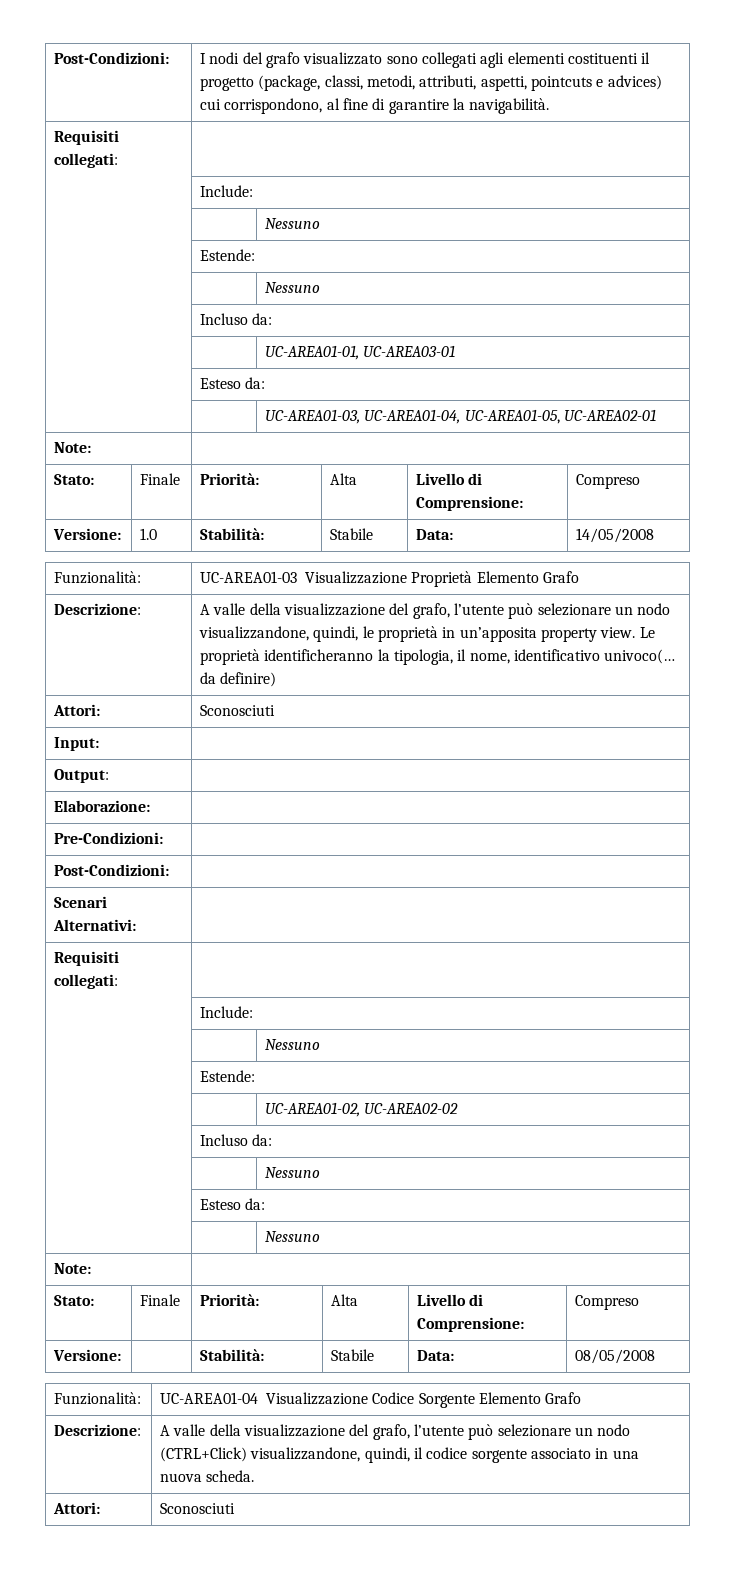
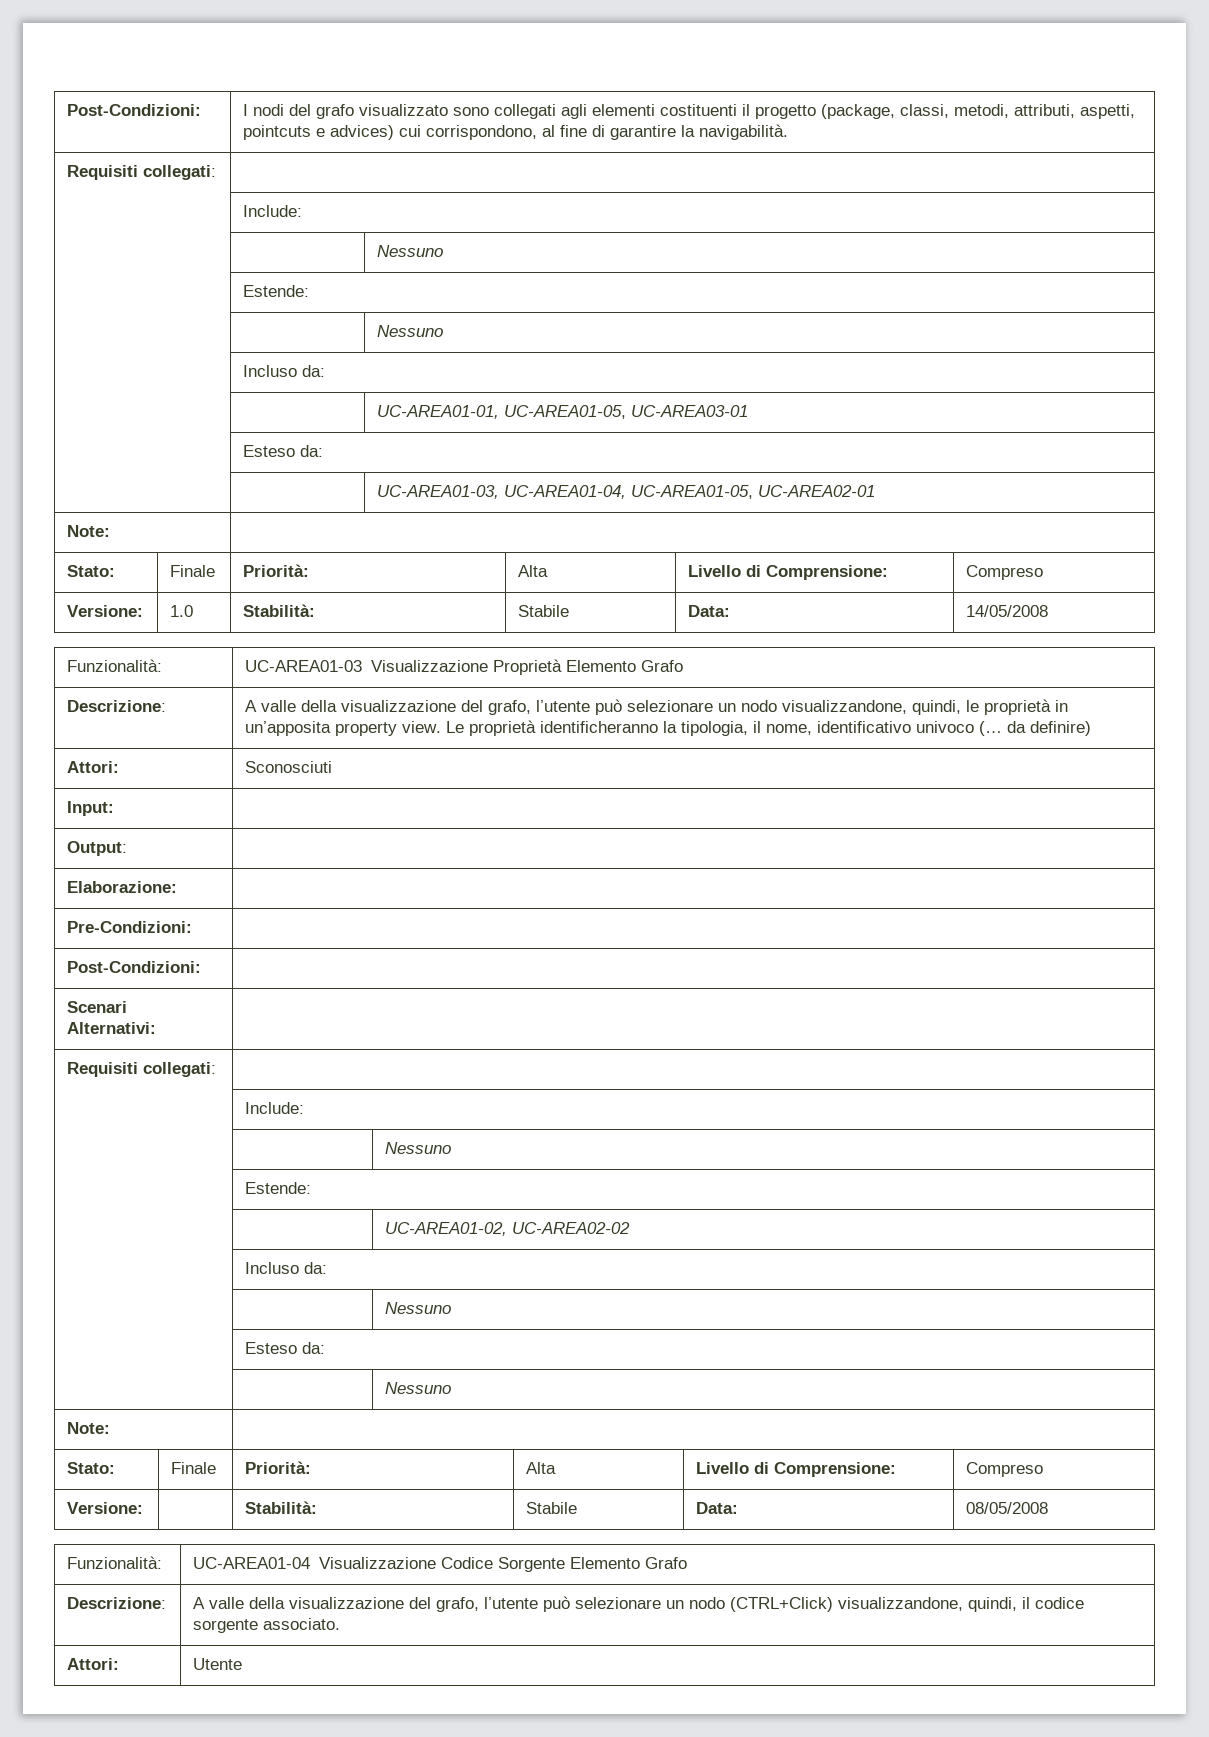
(360, 352) none -> [504,405,627,419] UC-AREA01-05,
[604,649,676,664] univoco(… -> [916,721,1003,736] univoco (…
[530,1448,639,1459] [160,1470,255,1482] [53,1502,101,1514] [160,1503,236,1514] associato in una nuova scheda. // Attori: | Sconosciuti -> [263,1618,341,1630] [67,1658,120,1670] [193,1658,243,1670] associato. // Attori: | Utente

